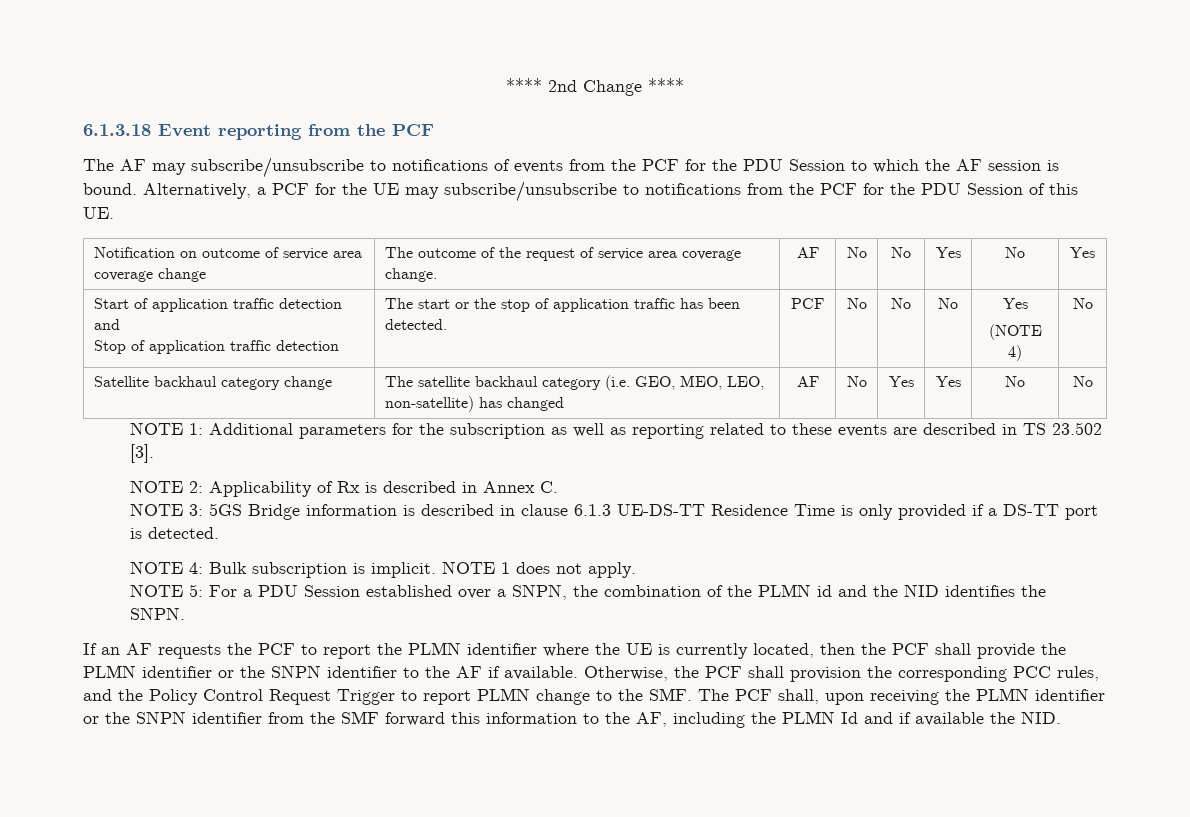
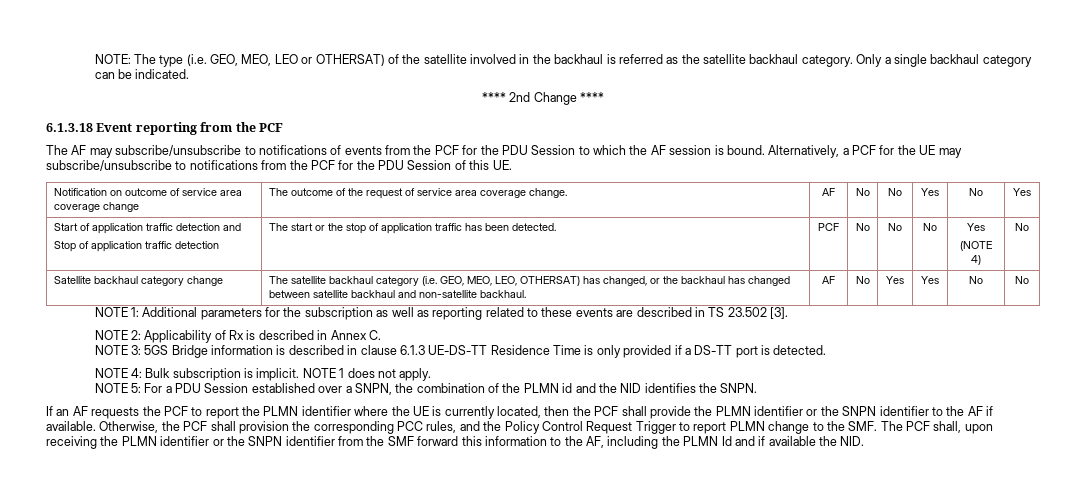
(506, 85) none -> [94,54,1032,67] [94,69,190,79] NOTE: The type (i.e. GEO, MEO, LEO or OTHERSAT) of the satellite involved in the backhaul is referred as the satellite backhaul category. Only a single backhaul category can be indicated. //
[384,396,564,412] non-satellite) has changed -> [519,276,790,286] [268,290,526,298] OTHERSAT) has changed, or the backhaul has changed between satellite backhaul and non-satellite backhaul.

